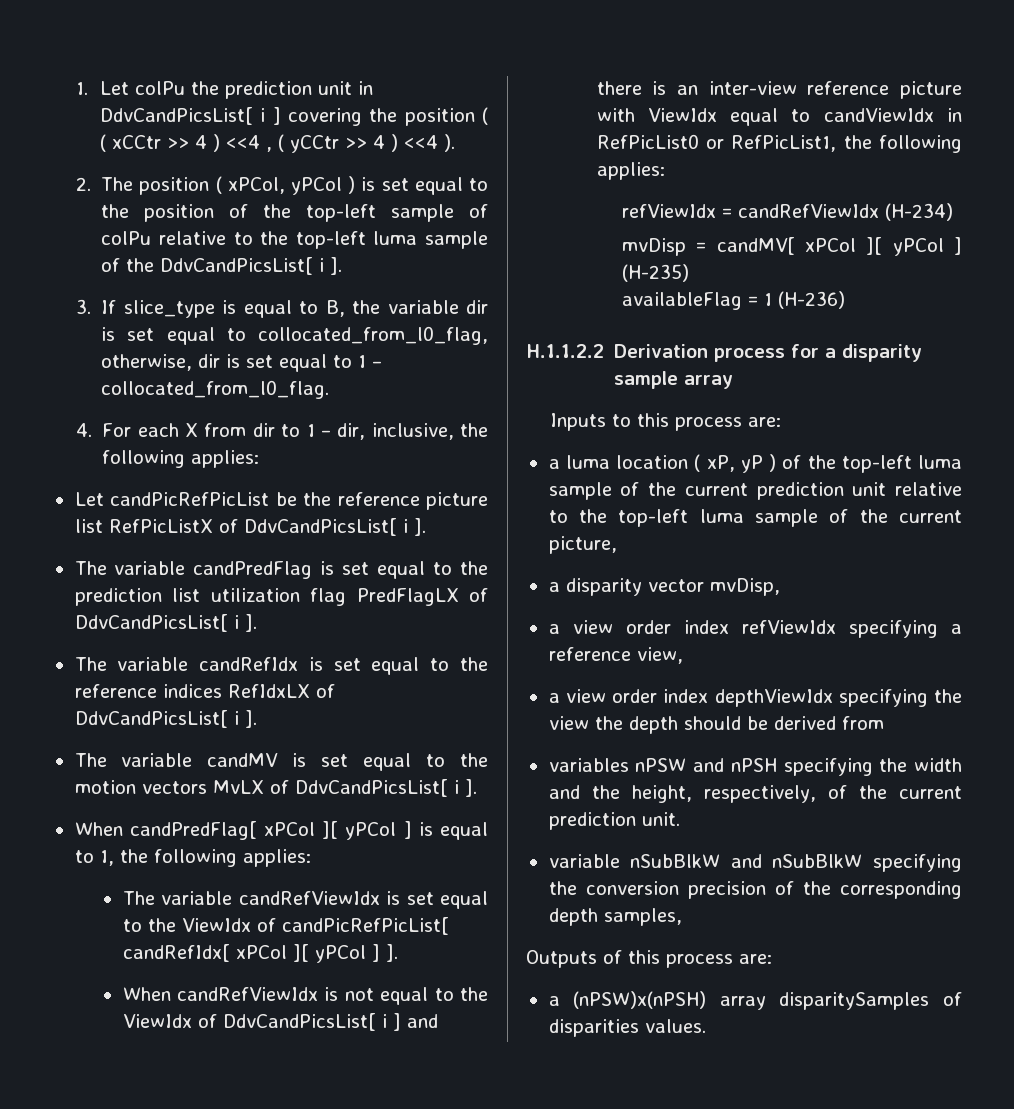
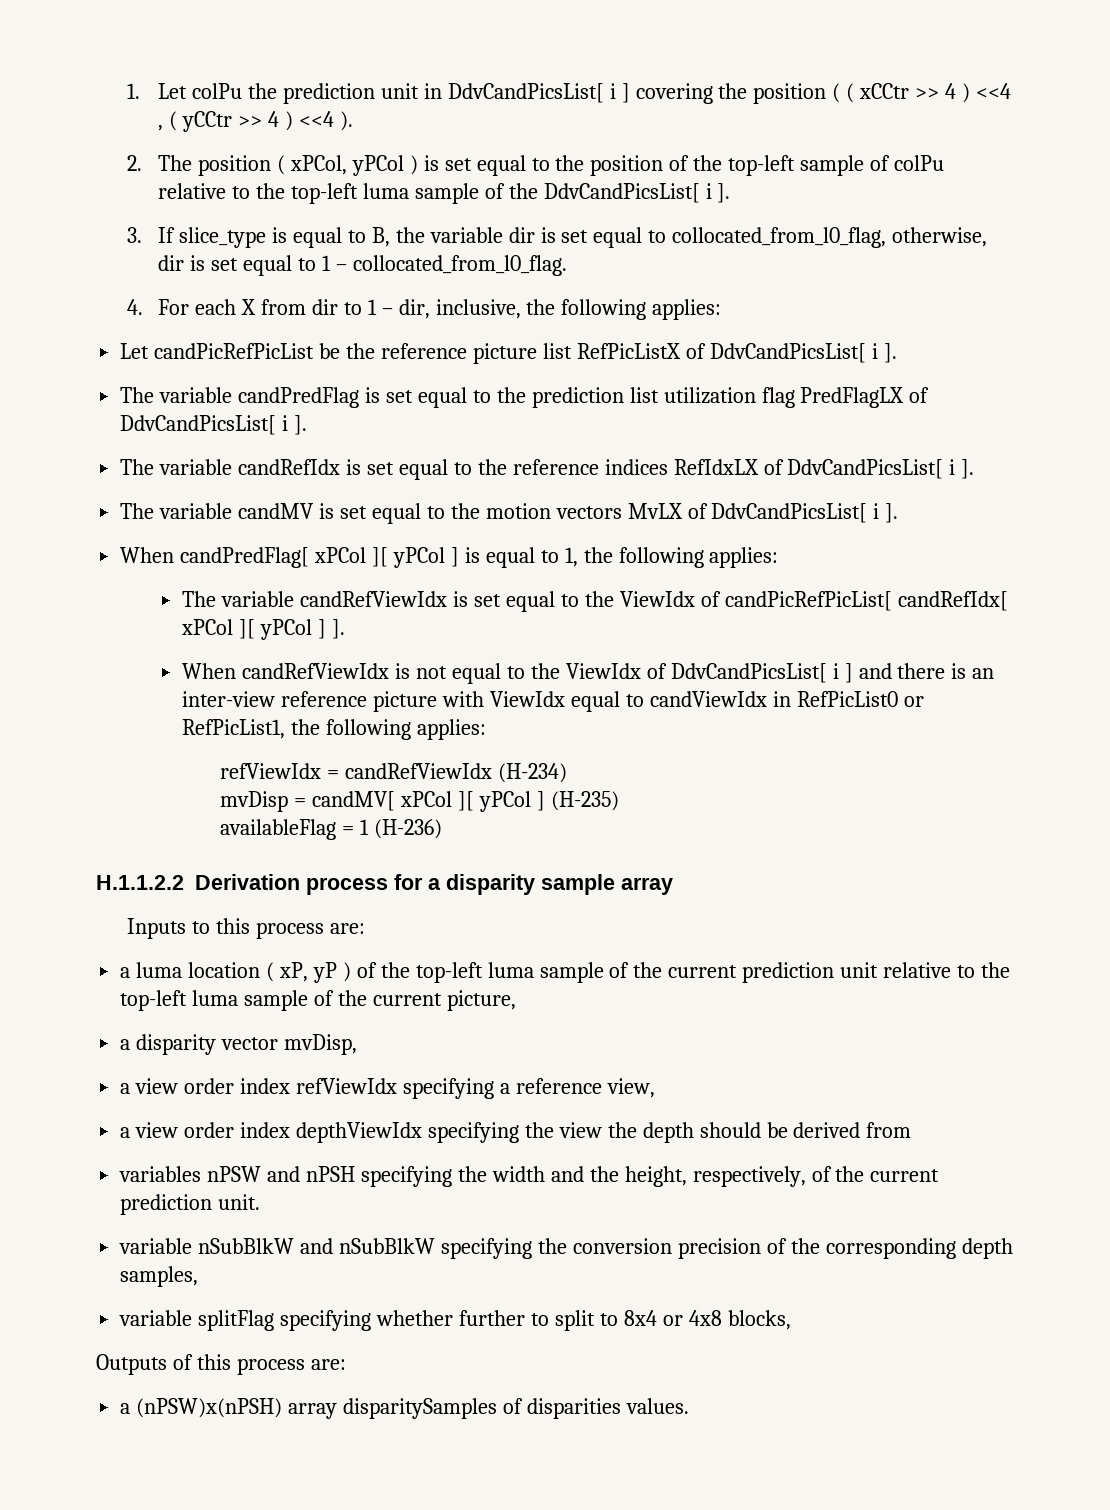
(682, 917) none -> [119,1310,791,1331] // variable splitFlag specifying whether further to split to 8x4 or 4x8 blocks,

